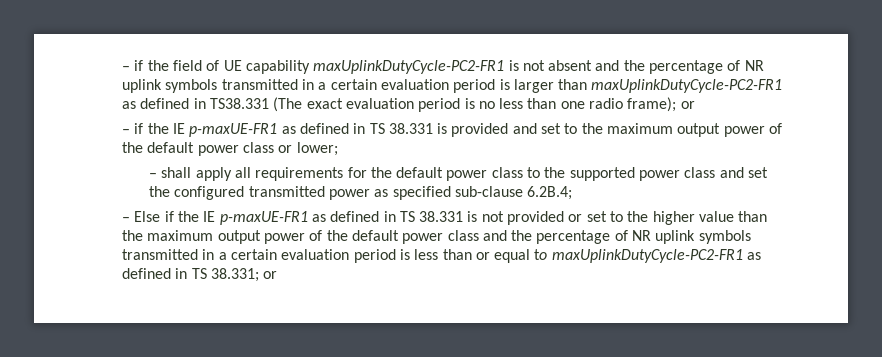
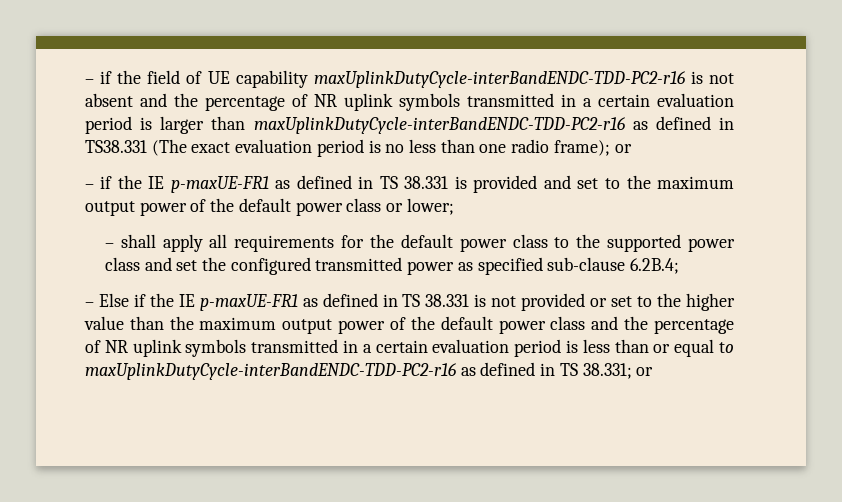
[313,60,505,74] maxUplinkDutyCycle-PC2-FR1 -> [313,71,685,88] maxUplinkDutyCycle-interBandENDC-TDD-PC2-r16
[591,79,783,93] maxUplinkDutyCycle-PC2-FR1 -> [253,117,625,134] maxUplinkDutyCycle-interBandENDC-TDD-PC2-r16
[551,249,743,263] maxUplinkDutyCycle-PC2-FR1 -> [84,363,456,380] maxUplinkDutyCycle-interBandENDC-TDD-PC2-r16

